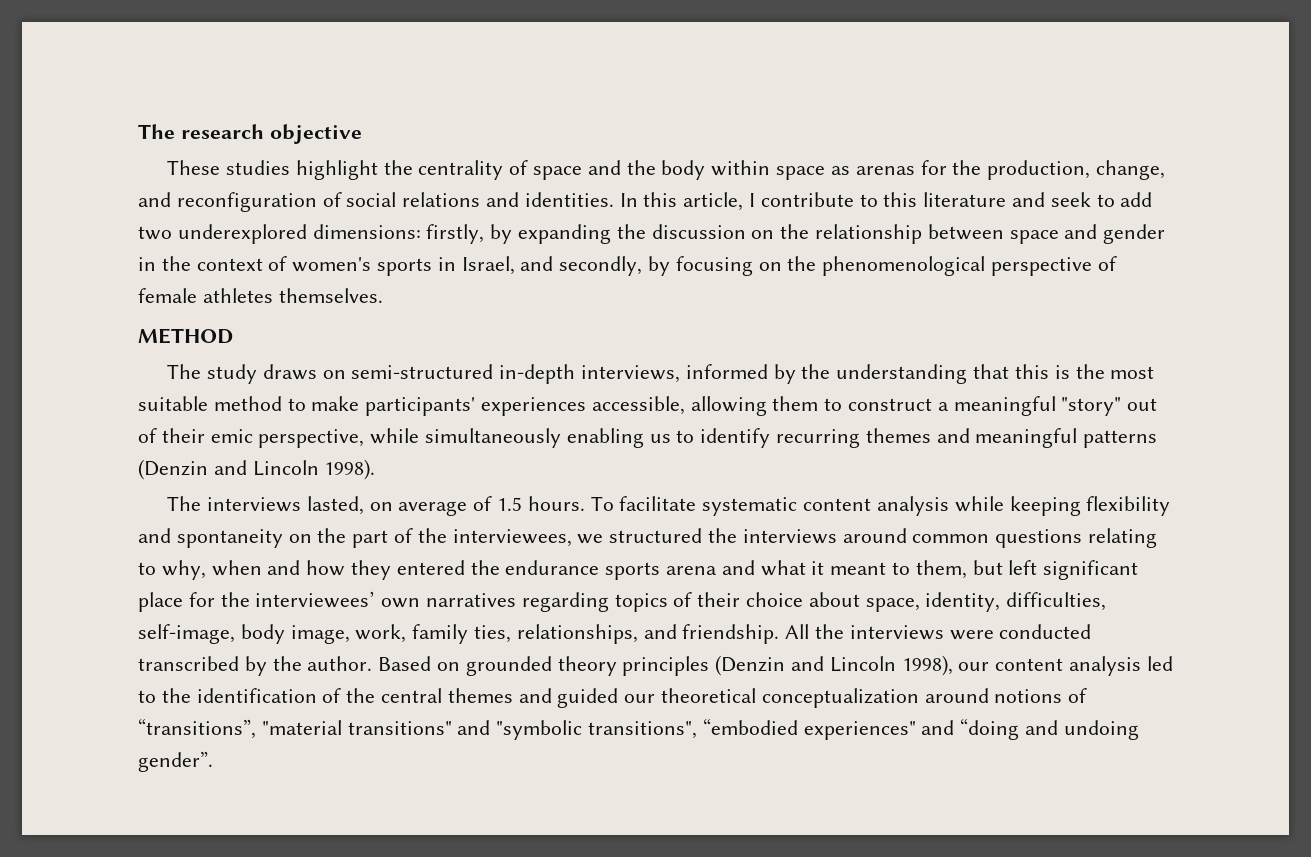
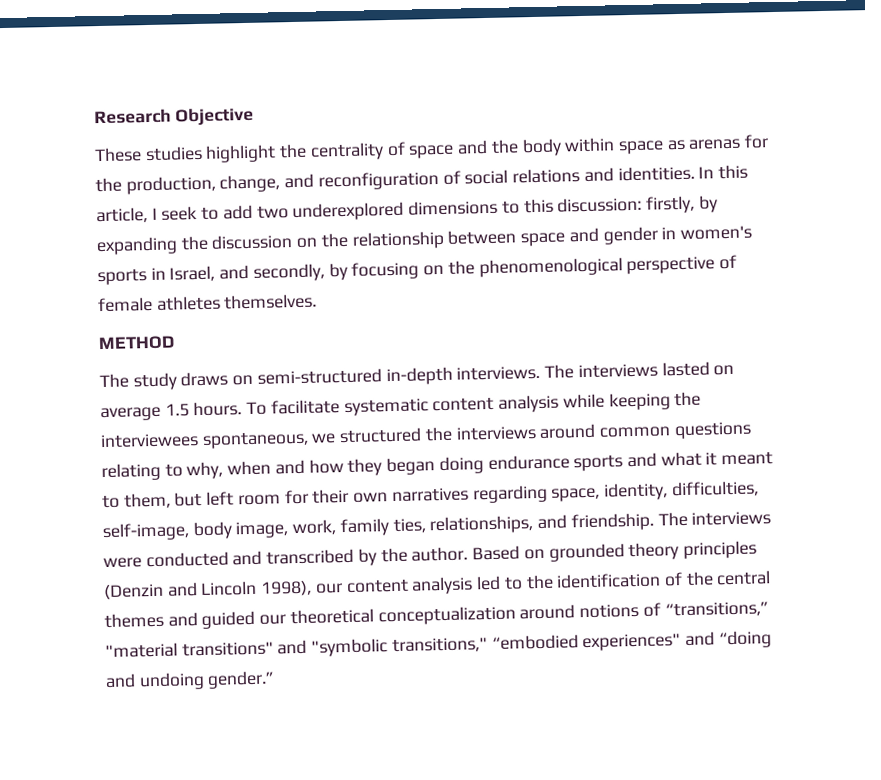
[138,124,362,144] The research objective -> [94,106,254,126] Research Objective
[760,192,1046,207] contribute to this literature and -> (158, 213) none
[312,224,421,239] dimensions: -> [408,196,643,216] dimensions to this discussion:
[161,256,288,271] the context of -> (677, 233) none
[581,364,1155,384] [138,396,1158,416] [138,428,1158,448] [138,459,376,480] [167,496,364,515] interviews, informed by the understanding that this is the most suitable method to make participants' experiences accessible, allowing them to construct a meaningful "story" out of their emic perspective, while simultaneously enabling us to identify recurring themes and meaningful patterns (Denzin and Lincoln 1998). // The interviews lasted, -> [456,361,710,381] interviews. The interviews lasted
[473,496,493,511] of -> (161, 414) none
[1086,496,1171,516] [138,528,572,548] flexibility and spontaneity on the part of the interviewees, -> [674,391,702,407] [100,430,309,449] the interviewees spontaneous,
[396,560,500,575] entered the -> [386,456,484,476] began doing
[666,566,718,575] arena -> (624, 463) none
[1043,560,1139,580] [138,591,860,612] significant place for the interviewees’ own narratives regarding topics of their choice about -> [237,484,548,506] room for their own narratives regarding
[785,624,845,639] All the -> [657,511,688,527] The
(1092, 631) none -> [232,550,263,566] and
[138,718,256,739] “transitions”, -> [664,601,769,618] “transitions,”
[588,721,698,739] transitions", -> [391,637,488,654] transitions,"
[138,751,213,772] gender”. -> [207,670,276,689] gender.”

